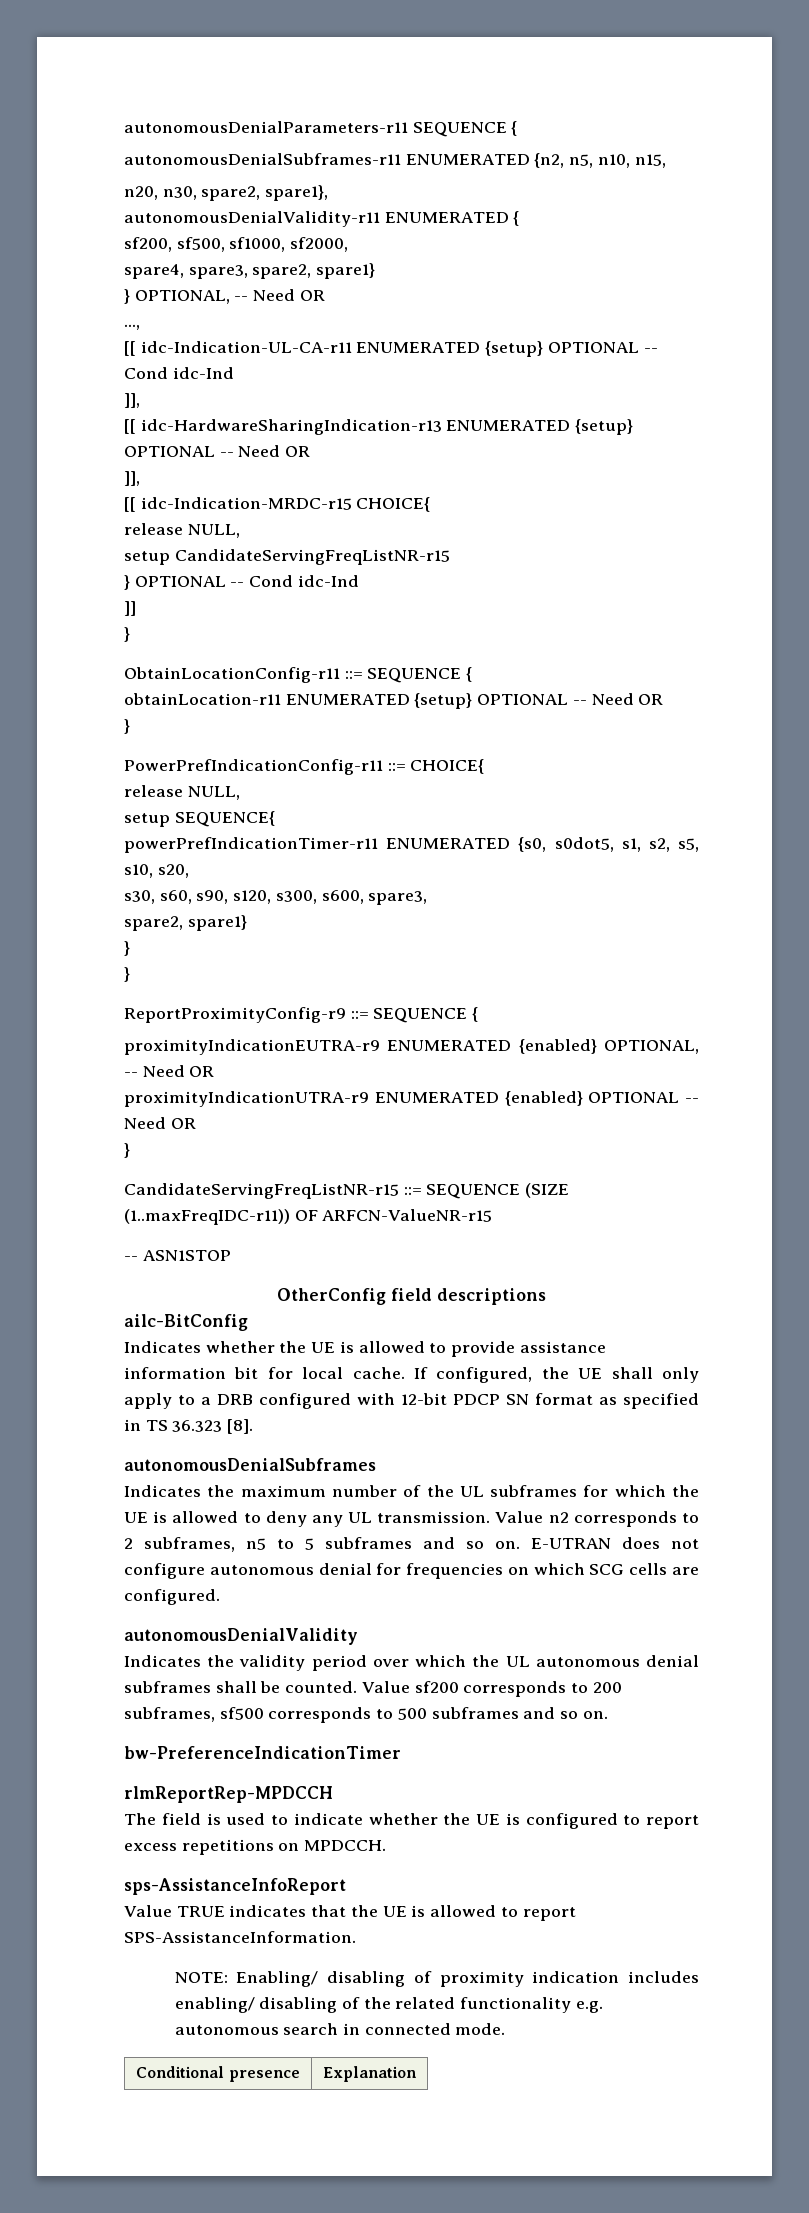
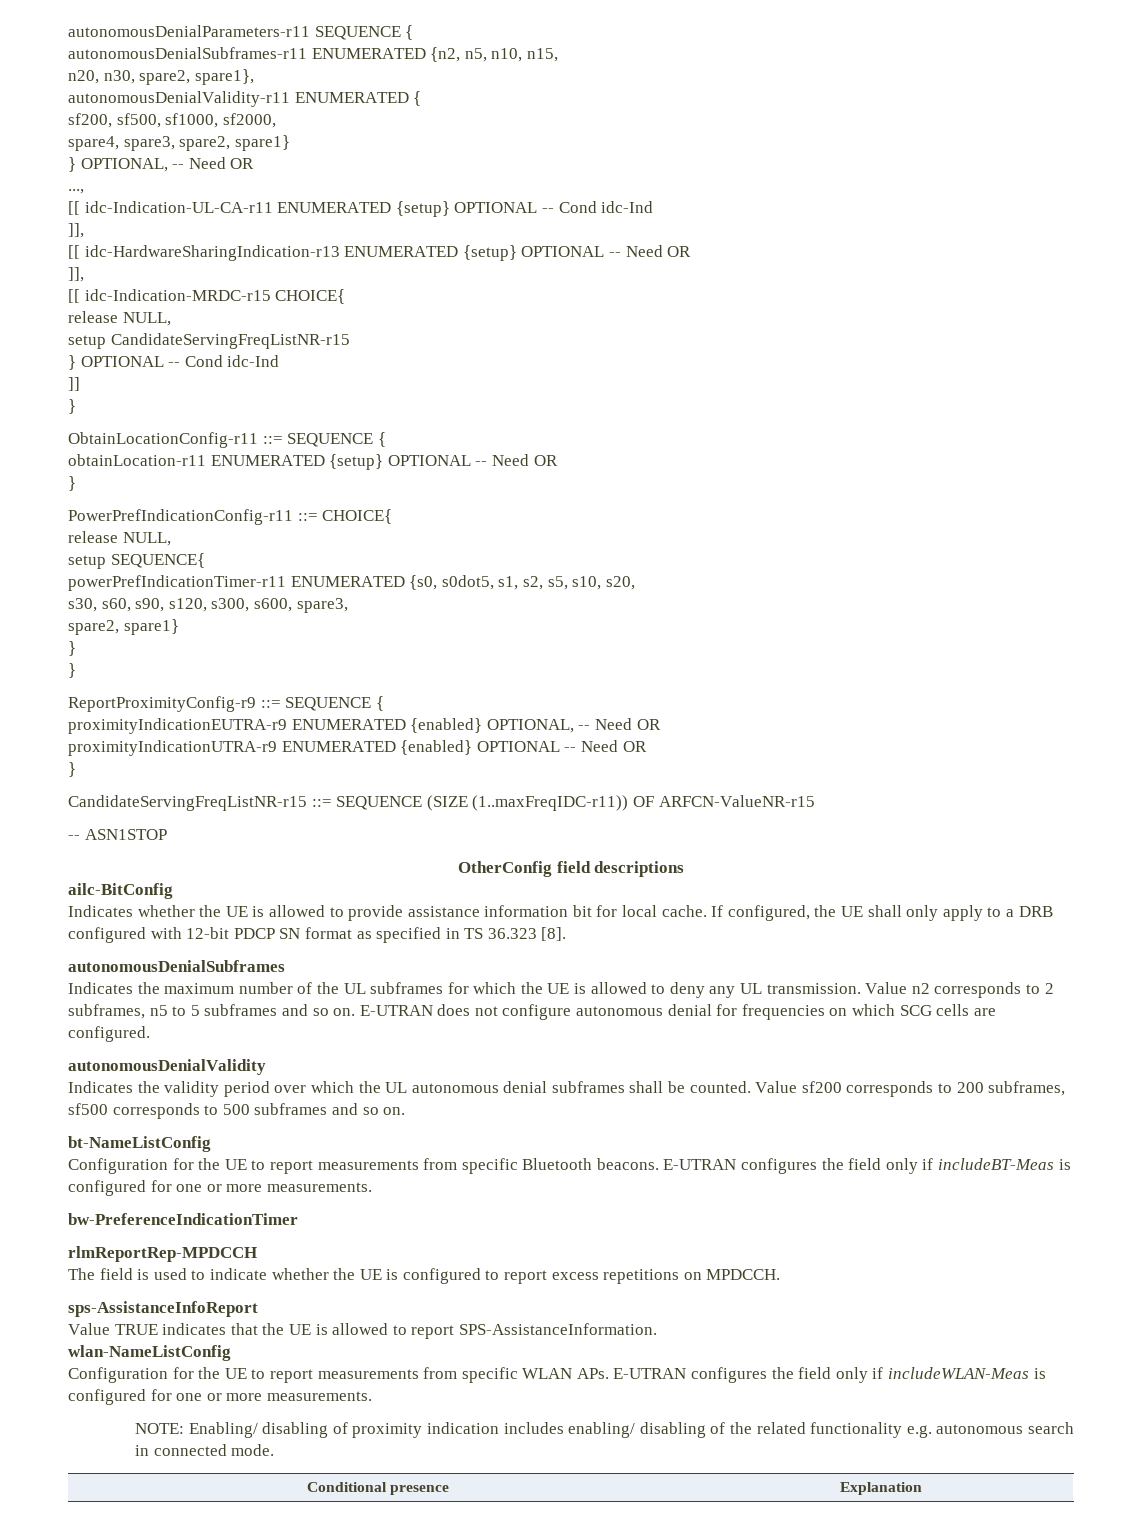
(608, 1715) none -> [68,1136,211,1152] [68,1158,1071,1174] [68,1180,372,1196] // bt-NameListConfig // Configuration for the UE to report measurements from specific Bluetooth beacons. E-UTRAN configures the field only if includeBT-Meas is configured for one or more measurements.
(356, 1937) none -> [68,1345,231,1361] [68,1367,1046,1383] [68,1389,372,1405] // wlan-NameListConfig // Configuration for the UE to report measurements from specific WLAN APs. E-UTRAN configures the field only if includeWLAN-Meas is configured for one or more measurements.

